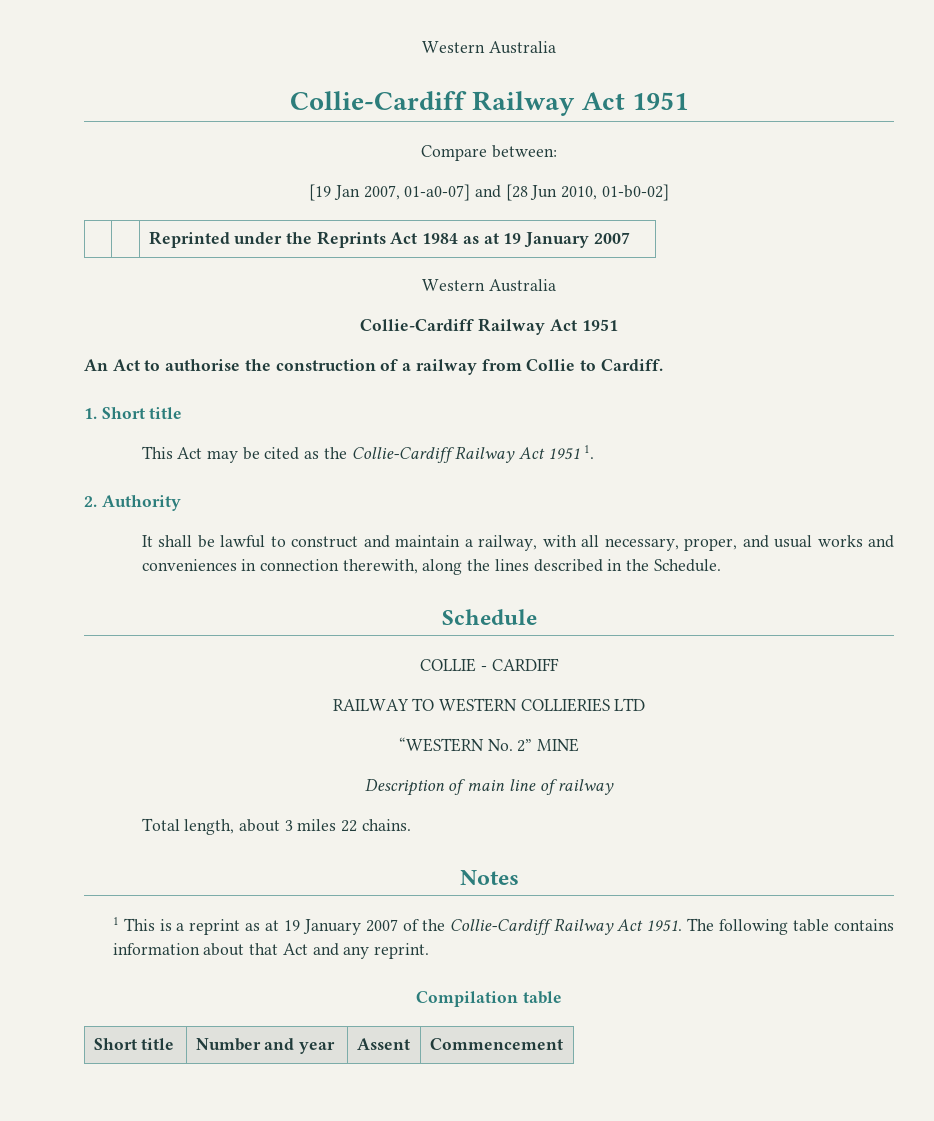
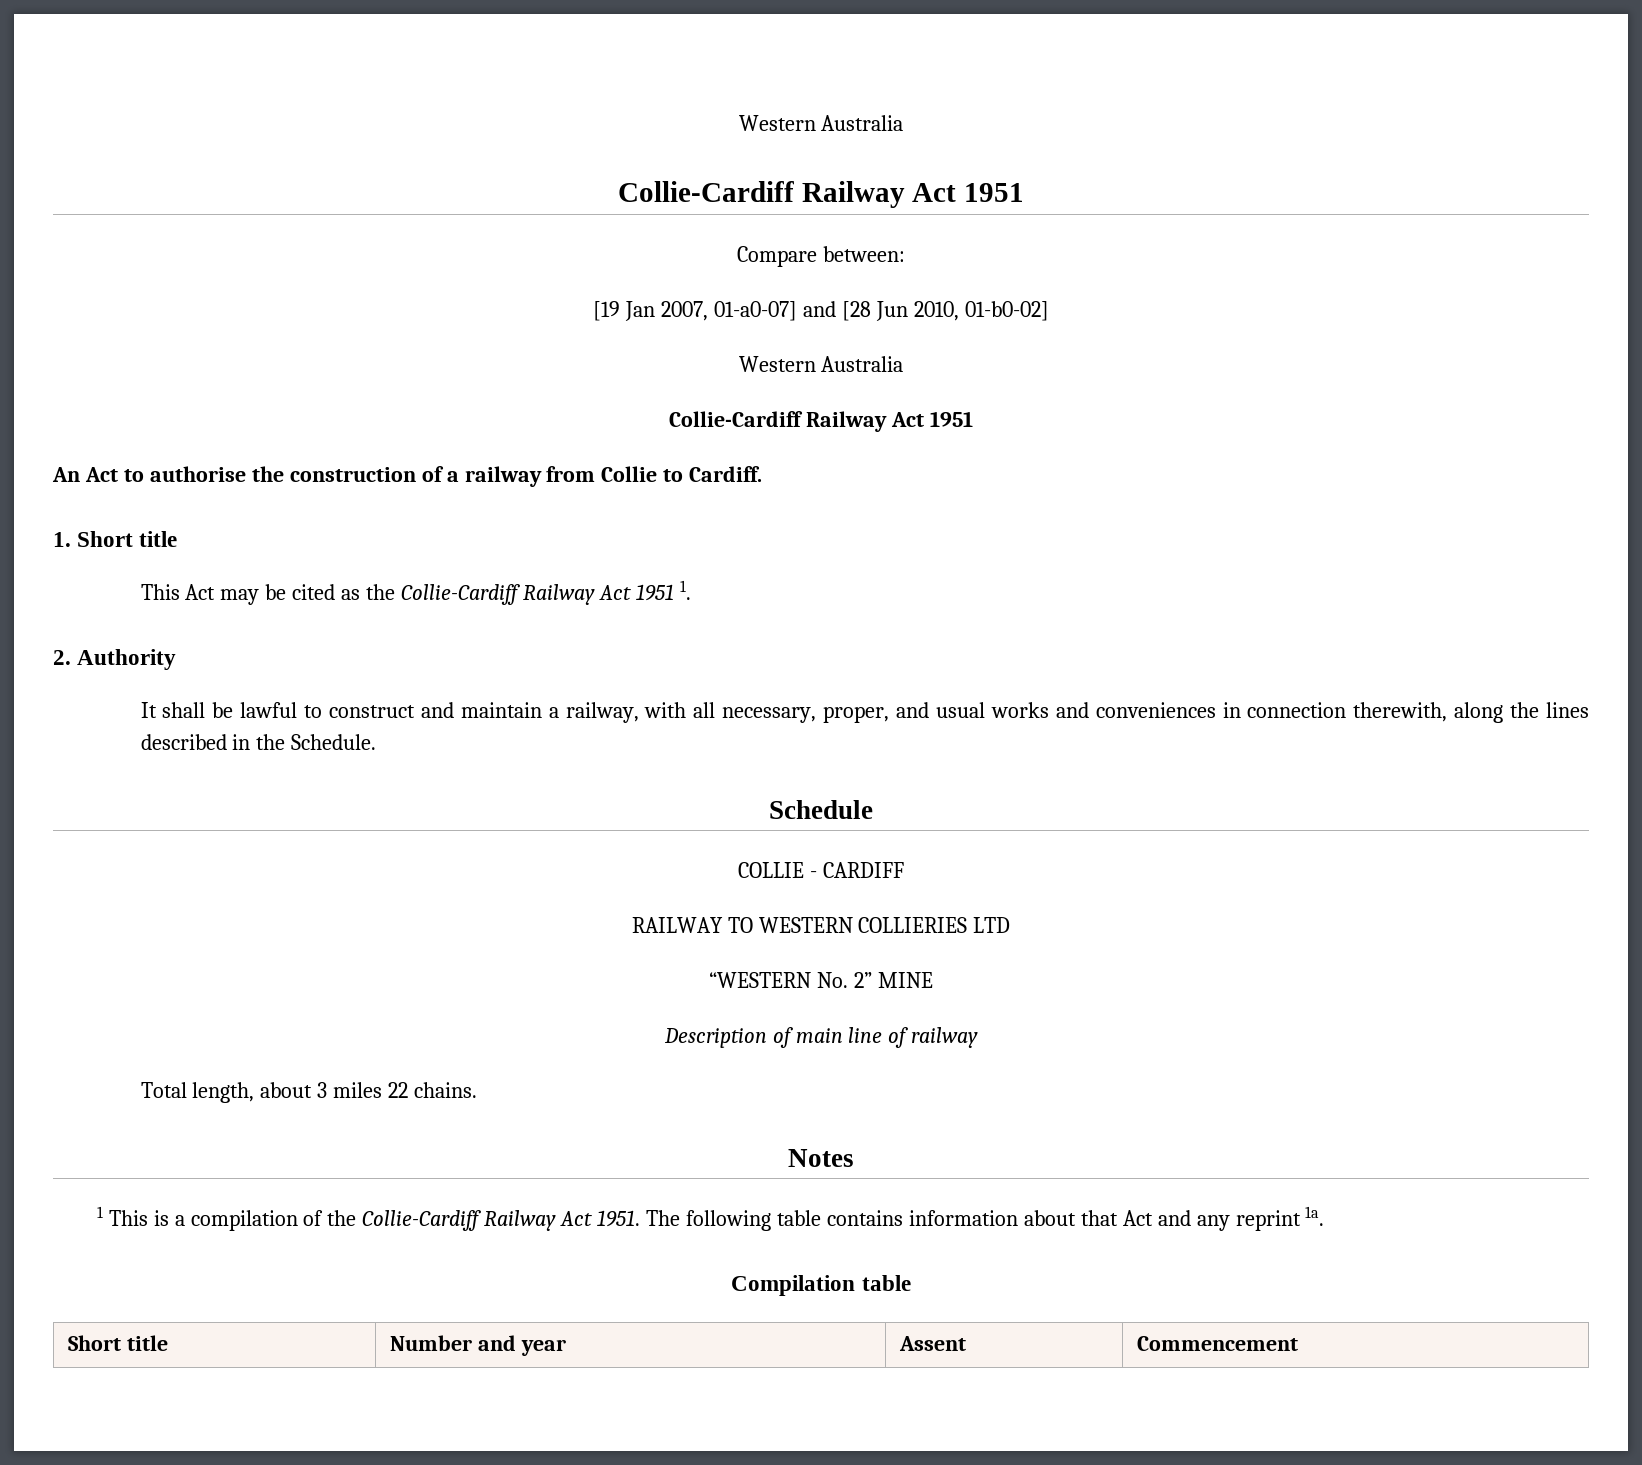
[148,231,630,248] // | | Reprinted under the Reprints Act 1984 as at 19 January 2007 -> (1049, 311) none
[189,919,398,935] reprint as at 19 January 2007 -> [190,1210,298,1231] compilation
[374,943,430,959] reprint. -> [1235,1206,1325,1231] reprint 1a.

